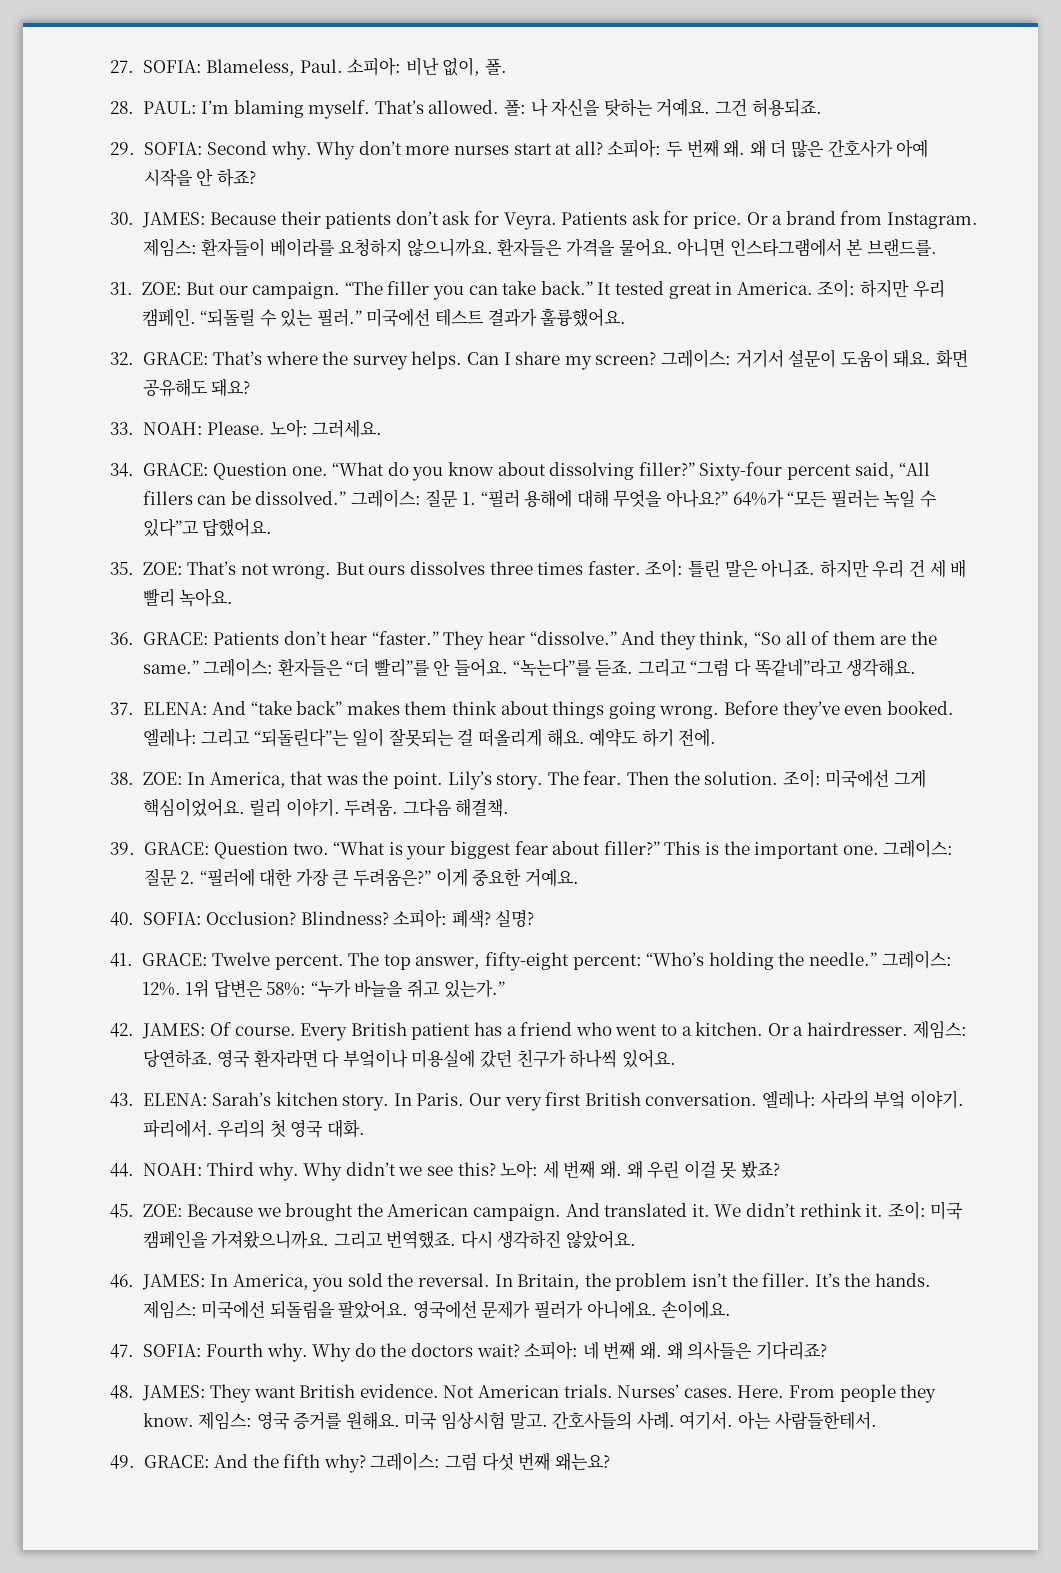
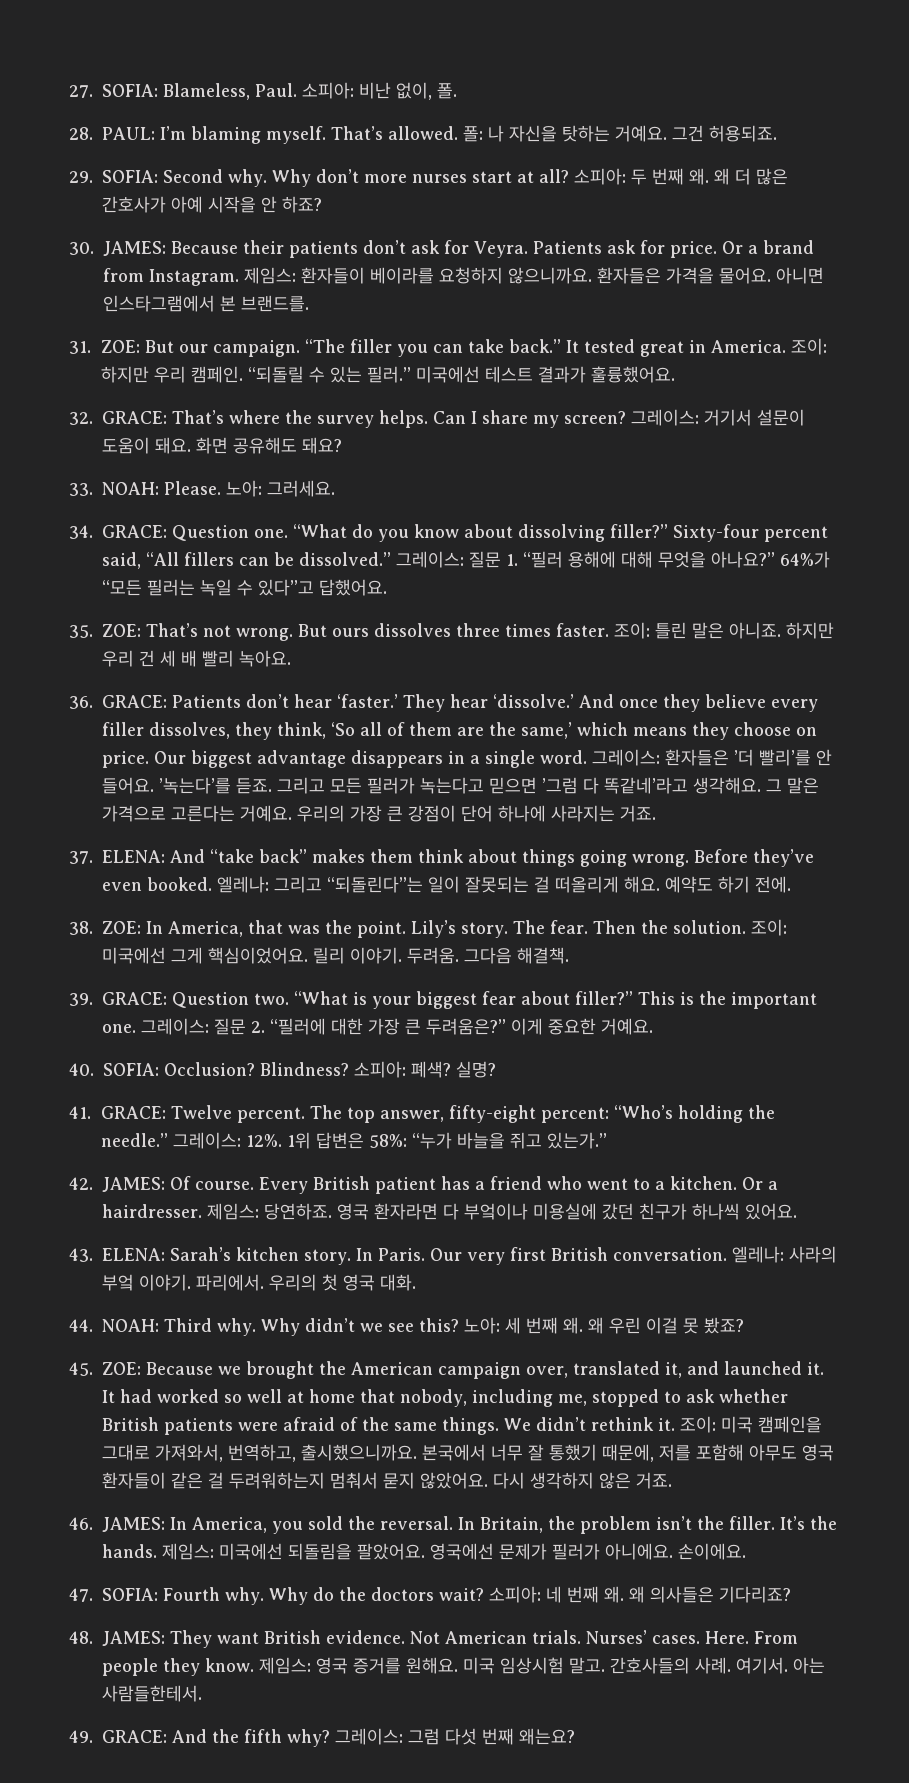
[371,631,439,645] “faster.” -> [337,694,398,708] ‘faster.’
[529,631,656,645] “dissolve.” And -> [492,694,818,712] [102,722,230,739] ‘dissolve.’ And once they believe every filler dissolves,
[753,631,781,645] “So -> [331,722,355,736] ‘So
[142,658,430,677] same.” 그레이스: 환자들은 “더 빨리”를 -> [521,722,817,740] [102,749,811,768] same,’ which means they choose on price. Our biggest advantage disappears in a single word. 그레이스: 환자들은 ’더 빨리’를
[512,659,592,677] “녹는다”를 -> [159,777,231,794] ’녹는다’를
[690,658,917,677] “그럼 다 똑같네”라고 생각해요. -> [330,777,819,794] [102,805,656,822] 모든 필러가 녹는다고 믿으면 ’그럼 다 똑같네’라고 생각해요. 그 말은 가격으로 고른다는 거예요. 우리의 가장 큰 강점이 단어 하나에 사라지는 거죠.
[473,1203,710,1221] campaign. And translated it. -> [438,1361,824,1379] [102,1389,788,1407] [102,1417,499,1435] campaign over, translated it, and launched it. It had worked so well at home that nobody, including me, stopped to ask whether British patients were afraid of the same things.
[211,1230,637,1249] 가져왔으니까요. 그리고 번역했죠. 다시 생각하진 않았어요. -> [102,1444,834,1462] [102,1472,672,1489] 그대로 가져와서, 번역하고, 출시했으니까요. 본국에서 너무 잘 통했기 때문에, 저를 포함해 아무도 영국 환자들이 같은 걸 두려워하는지 멈춰서 묻지 않았어요. 다시 생각하지 않은 거죠.

